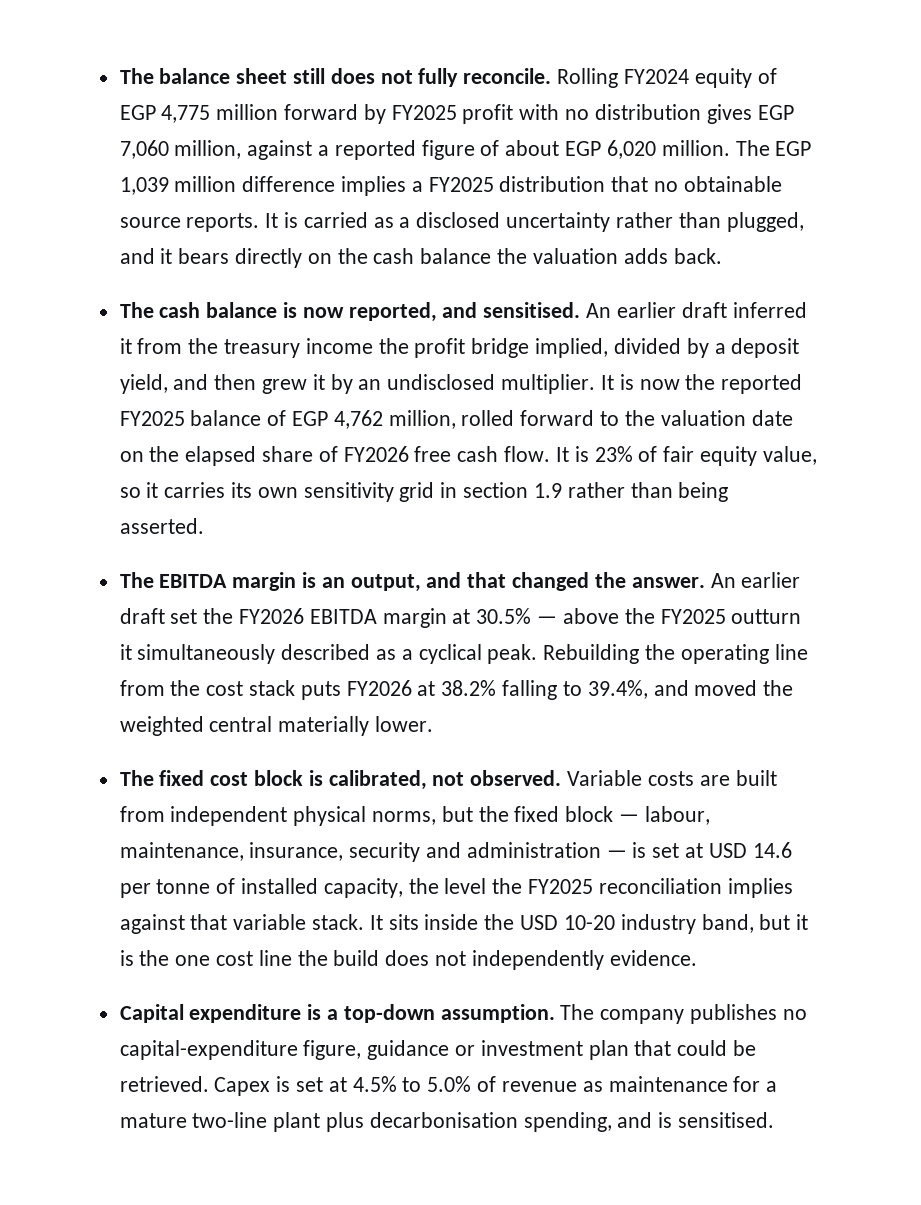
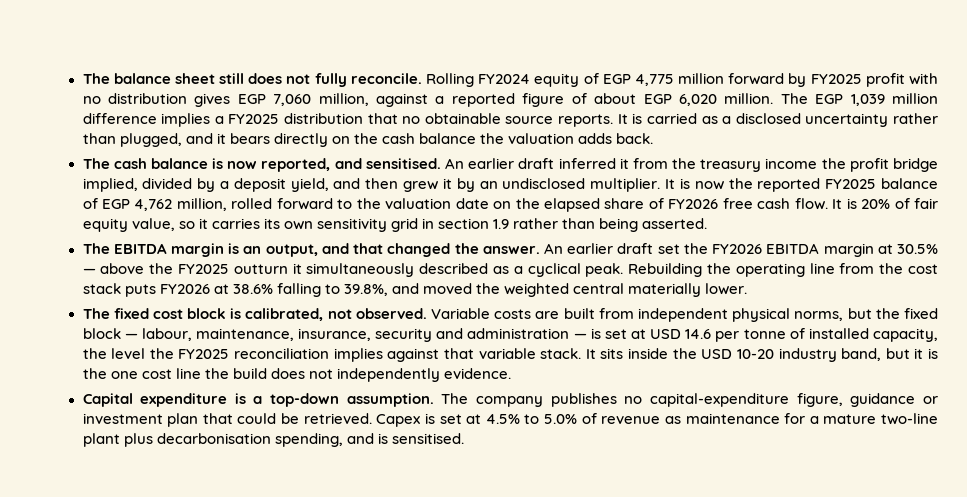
[594,446,633,462] 23% -> [861,199,891,209] 20%
[441,680,497,696] 38.2% -> [232,284,273,294] 38.6%
[587,680,648,699] 39.4%, -> [343,284,388,296] 39.8%,

